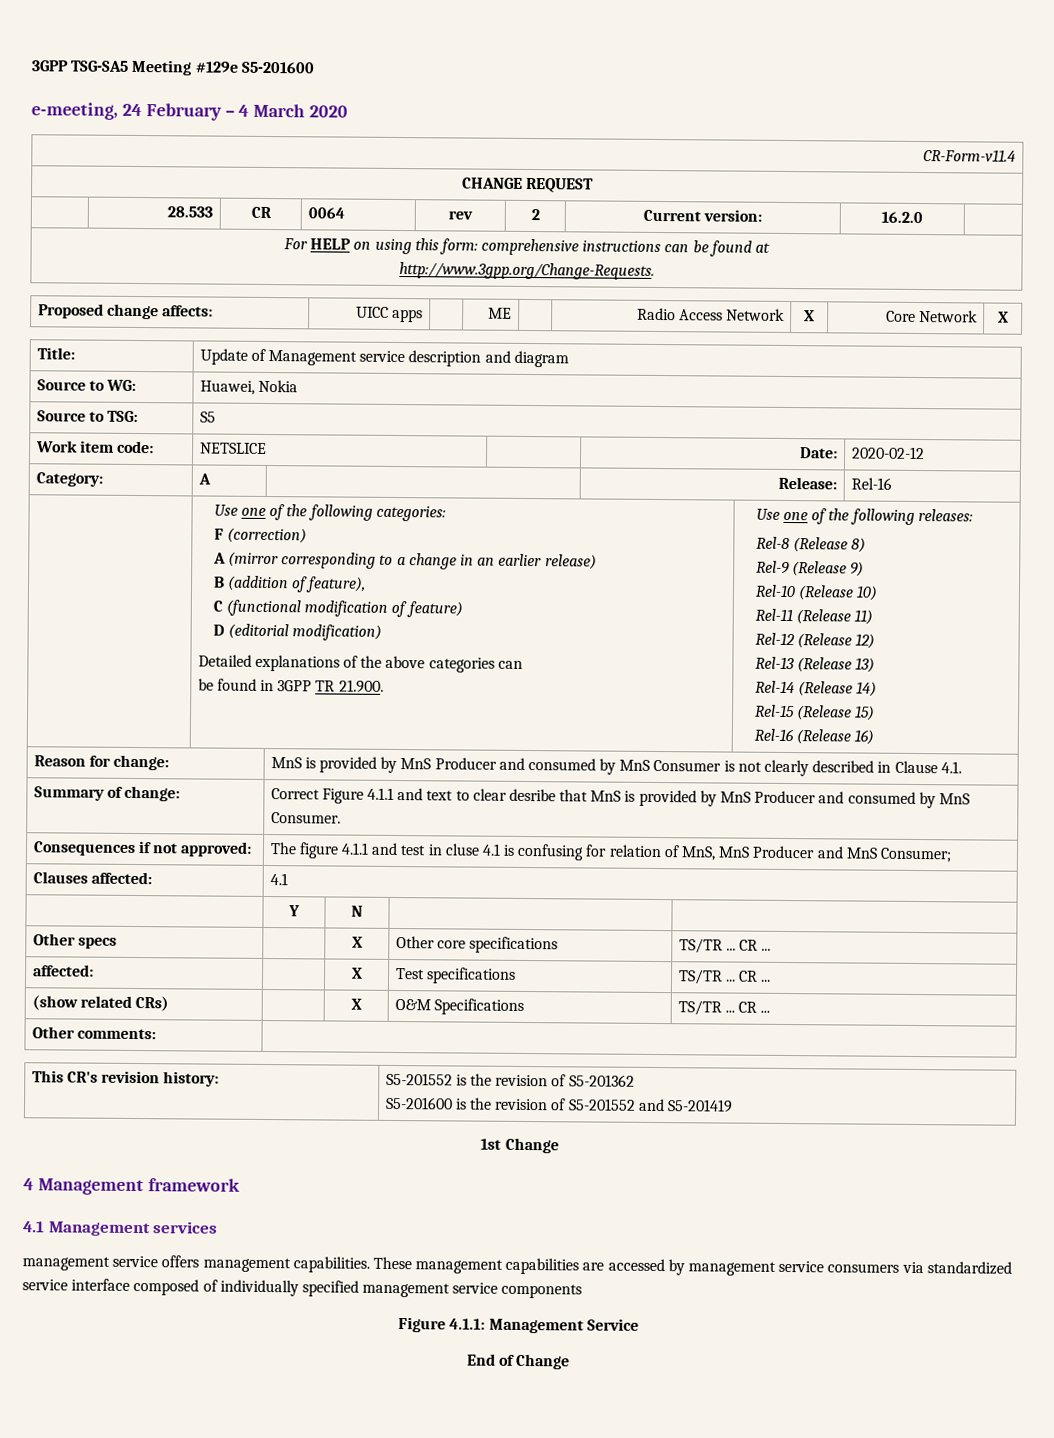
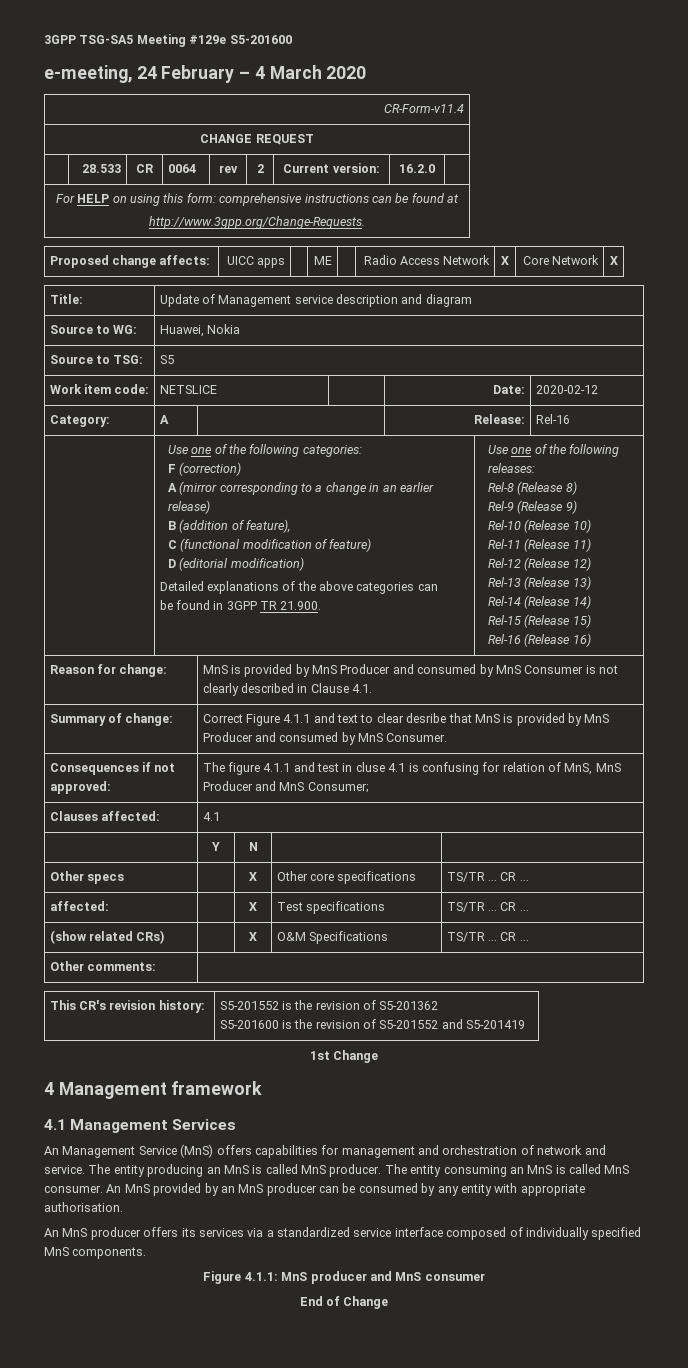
[153,1221,219,1234] [22,1255,924,1276] services // management service offers management capabilities. These management capabilities are accessed by management service consumers via -> [172,1119,237,1130] [44,1144,606,1158] [44,1164,630,1177] [44,1183,585,1196] [44,1202,123,1212] [44,1227,274,1240] Services // An Management Service (MnS) offers capabilities for management and orchestration of network and service. The entity producing an MnS is called MnS producer. The entity consuming an MnS is called MnS consumer. An MnS provided by an MnS producer can be consumed by any entity with appropriate authorisation. // An MnS producer offers its services via a
[362,1282,583,1299] management service components -> [44,1247,147,1259] MnS components.
[488,1318,639,1334] Management Service -> [281,1271,485,1284] MnS producer and MnS consumer

